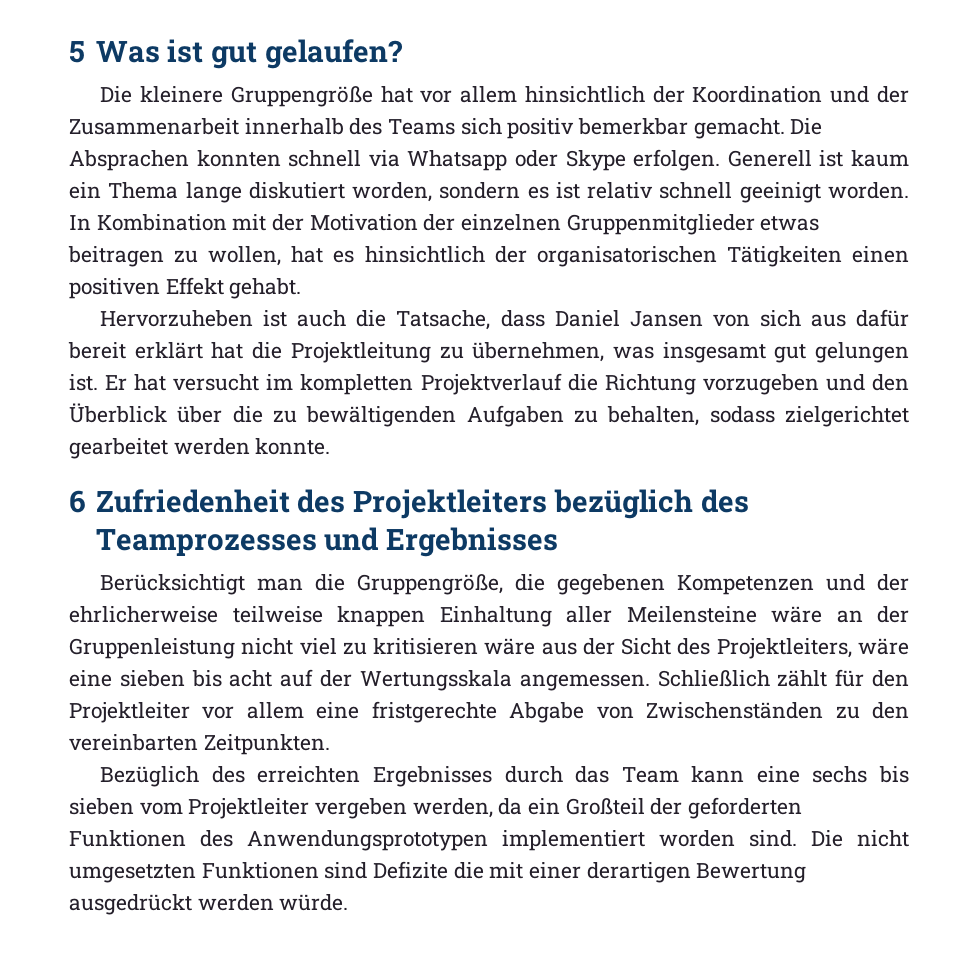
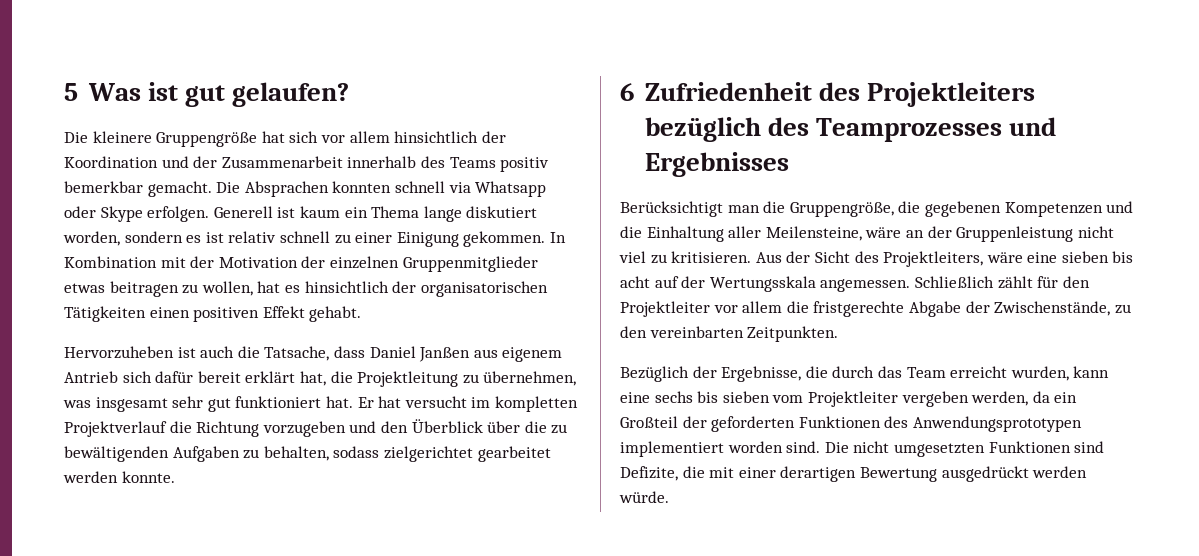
(413, 94) none -> [289,131,319,143] sich
[460,118,502,135] sich -> (496, 162) none
[739,182,909,203] geeinigt worden. -> [334,231,546,247] zu einer Einigung gekommen.
[629,310,846,327] Jansen von sich aus -> [419,347,563,362] [64,371,152,383] Janßen aus eigenem Antrieb sich
[211,342,244,359] hat -> [299,371,326,386] hat,
[774,342,910,363] [69,374,98,391] gut gelungen ist. -> [172,396,353,412] sehr gut funktioniert hat.
[877,574,910,591] [69,606,425,627] der ehrlicherweise teilweise knappen -> [620,226,642,238] die
[626,606,757,623] Meilensteine -> [765,226,862,241] Meilensteine,
[373,638,577,655] kritisieren wäre aus -> [671,251,782,263] kritisieren. Aus
[316,702,360,719] eine -> [786,301,809,313] die
[596,702,824,719] von Zwischenständen -> [965,301,1111,316] der Zwischenstände,
[211,766,492,787] des erreichten Ergebnisses -> [692,366,828,382] der Ergebnisse, die
(679, 775) none -> [950,366,1069,381] erreicht wurden,
[373,861,449,879] Defizite -> [620,466,678,481] Defizite,

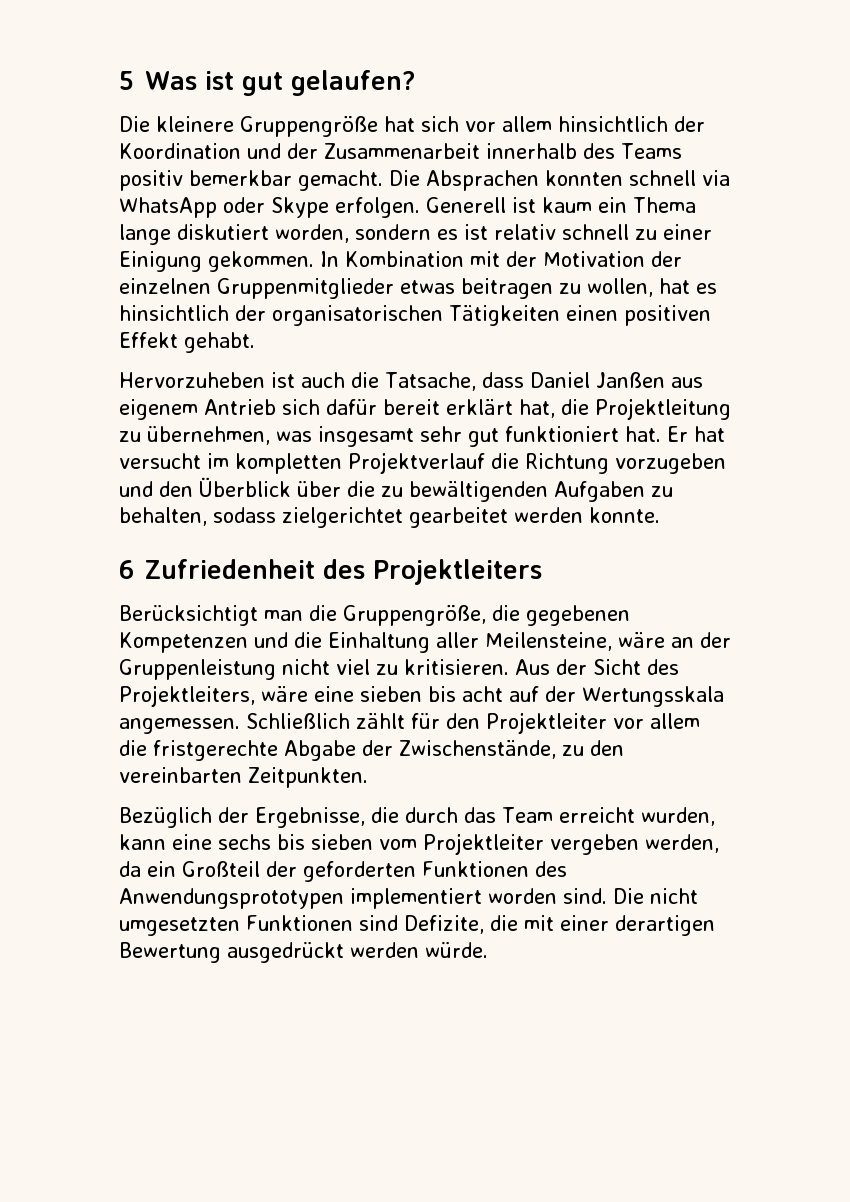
[475,181,547,197] Whatsapp -> [119,197,217,218] WhatsApp
[644,117,1057,142] [644,152,789,177] bezüglich des Teamprozesses und Ergebnisses -> (542, 572) none

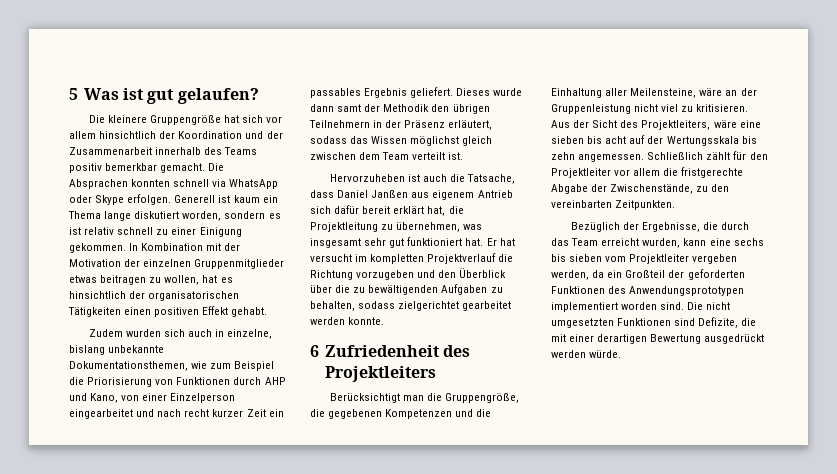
(255, 342) none -> [88,329,273,339] [69,345,165,355] [69,361,275,371] [69,377,286,387] [69,393,236,403] [69,409,284,419] [310,87,523,98] [310,104,490,114] [309,120,493,130] [310,136,493,146] [310,152,464,160] // Zudem wurden sich auch in einzelne, bislang unbekannte Dokumentationsthemen, wie zum Beispiel die Priorisierung von Funktionen durch AHP und Kano, von einer Einzelperson eingearbeitet und nach recht kurzer Zeit ein passables Ergebnis geliefert. Dieses wurde dann samt der Methodik den übrigen Teilnehmern in der Präsenz erläutert, sodass das Wissen möglichst gleich zwischen dem Team verteilt ist.
(724, 696) none -> [741,136,757,144] [551,152,575,160] bis zehn

